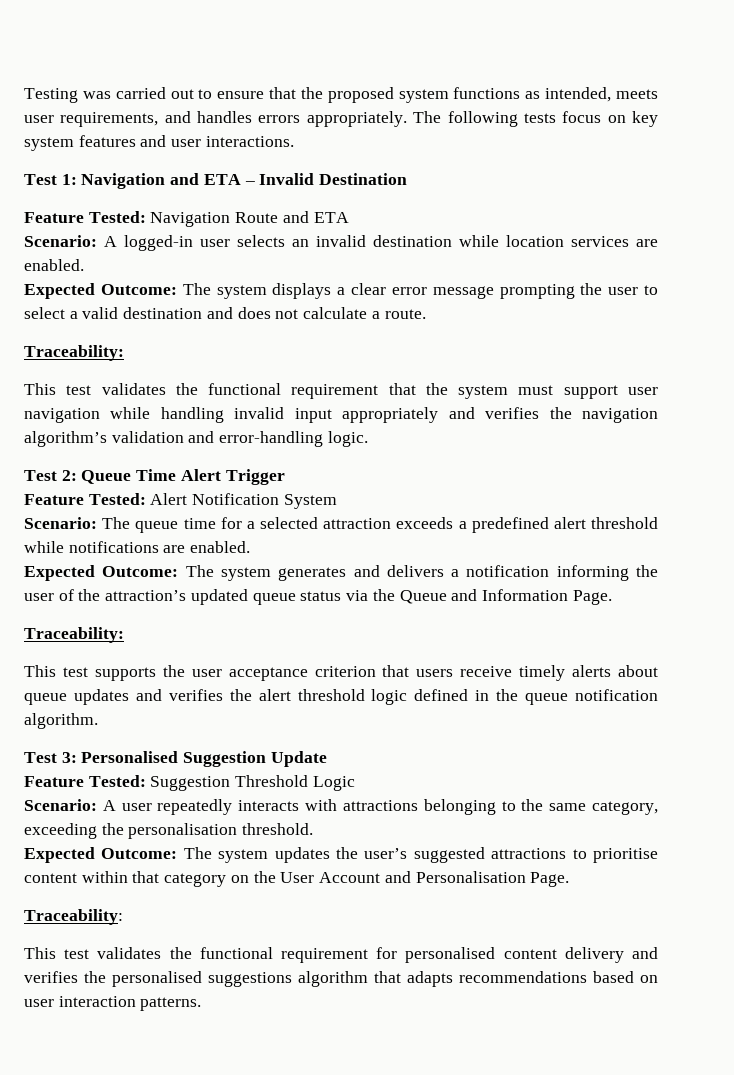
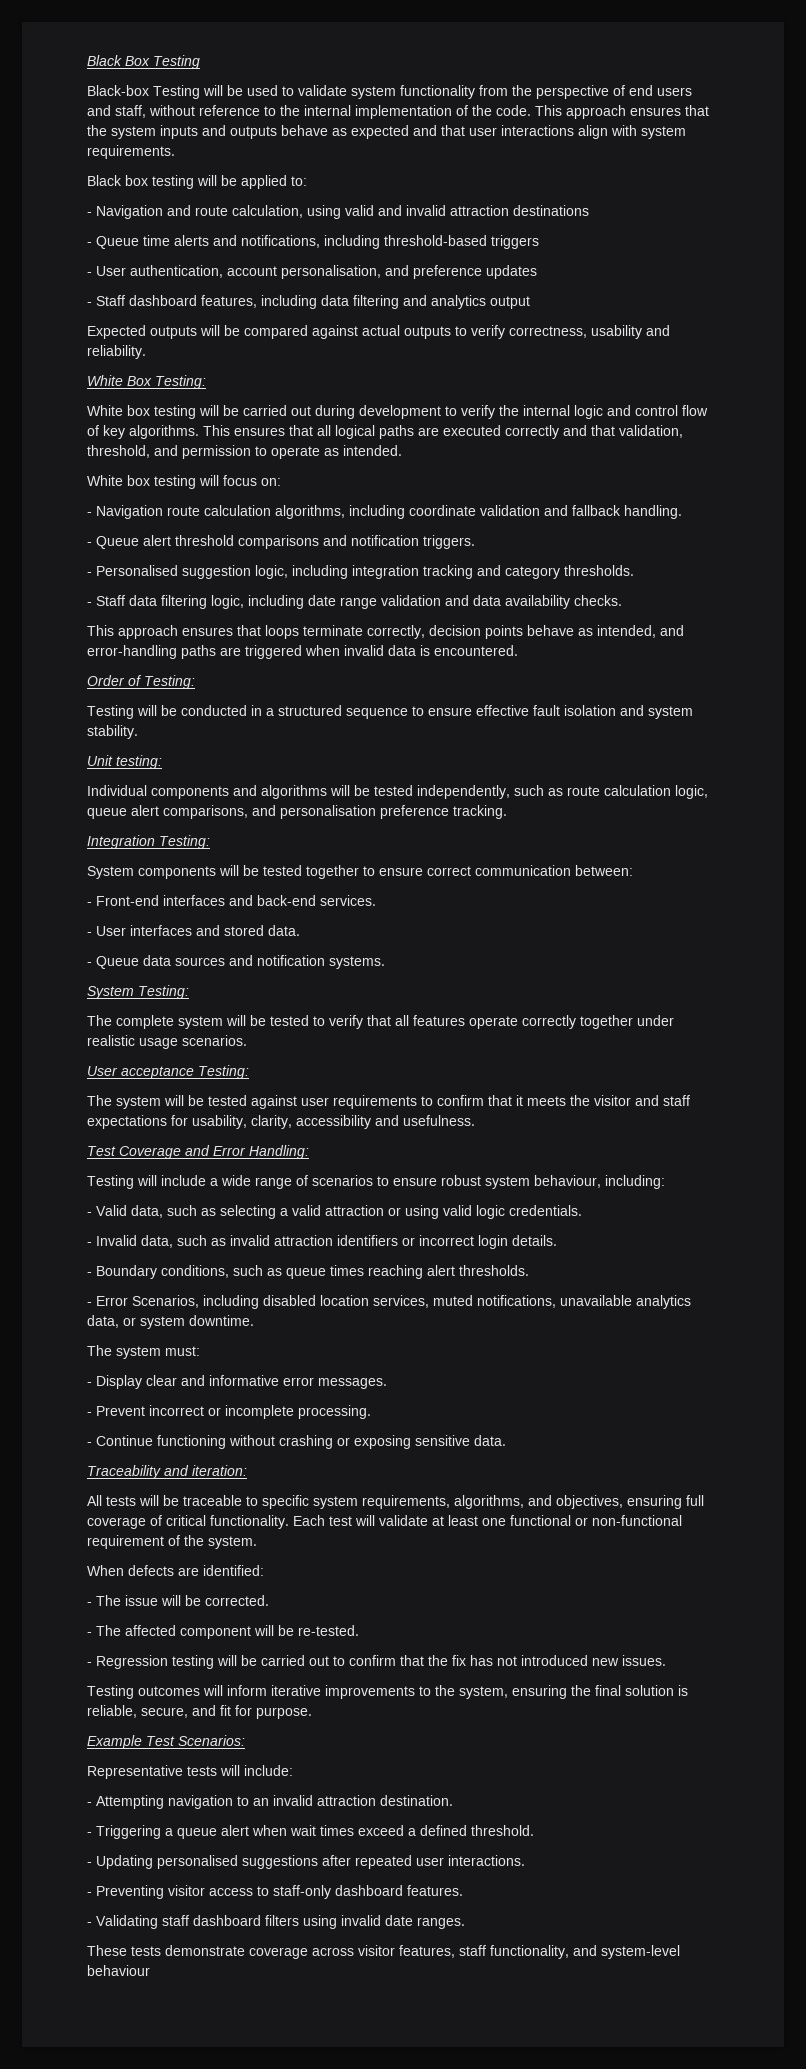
[24,88,111,103] Testing was -> [87,55,200,69] [87,85,692,99] [87,105,709,119] [87,125,686,139] [87,145,175,159] [87,175,307,189] [87,205,589,219] [87,235,539,249] [87,265,537,279] [87,295,530,309] [87,325,670,339] [87,345,146,359] [87,375,206,389] [87,405,708,419] [87,425,683,439] [87,445,402,459] [87,475,281,489] [87,505,682,519] [87,535,475,549] [87,565,634,579] [87,595,622,609] [87,625,684,639] [87,645,518,659] [87,675,195,689] [87,705,693,719] [87,725,138,739] [87,755,162,769] [87,785,708,799] [87,805,507,819] [87,835,210,849] [87,865,633,879] [87,895,376,906] [87,925,300,936] [87,955,385,969] [87,985,189,999] [87,1015,674,1029] [87,1035,247,1049] [87,1065,249,1079] [87,1095,690,1109] [87,1115,475,1129] [87,1145,309,1159] [87,1175,665,1189] [87,1205,582,1219] [87,1235,557,1249] [87,1265,529,1279] [87,1295,691,1309] [87,1315,254,1329] [87,1345,200,1359] [87,1375,387,1389] [87,1405,371,1419] [87,1435,506,1449] [87,1465,247,1479] [87,1495,704,1509] [87,1515,682,1529] [87,1535,257,1549] [87,1565,264,1576] [87,1595,269,1606] [87,1625,359,1639] [87,1655,257,1669] Black Box Testing // Black-box Testing will be used to validate system functionality from the perspective of end users and staff, without reference to the internal implementation of the code. This approach ensures that the system inputs and outputs behave as expected and that user interactions align with system requirements. // Black box testing will be applied to: // - Navigation and route calculation, using valid and invalid attraction destinations // - Queue time alerts and notifications, including threshold-based triggers // - User authentication, account personalisation, and preference updates // - Staff dashboard features, including data filtering and analytics output // Expected outputs will be compared against actual outputs to verify correctness, usability and reliability. // White Box Testing: // White box testing will be carried out during development to verify the internal logic and control flow of key algorithms. This ensures that all logical paths are executed correctly and that validation, threshold, and permission to operate as intended. // White box testing will focus on: // - Navigation route calculation algorithms, including coordinate validation and fallback handling. // - Queue alert threshold comparisons and notification triggers. // - Personalised suggestion logic, including integration tracking and category thresholds. // - Staff data filtering logic, including date range validation and data availability checks. // This approach ensures that loops terminate correctly, decision points behave as intended, and error-handling paths are triggered when invalid data is encountered. // Order of Testing: // Testing will be conducted in a structured sequence to ensure effective fault isolation and system stability. // Unit testing: // Individual components and algorithms will be tested independently, such as route calculation logic, queue alert comparisons, and personalisation preference tracking. // Integration Testing: // System components will be tested together to ensure correct communication between: // - Front-end interfaces and back-end services. // - User interfaces and stored data. // - Queue data sources and notification systems. // System Testing: // The complete system will be tested to verify that all features operate correctly together under realistic usage scenarios. // User acceptance Testing: // The system will be tested against user requirements to confirm that it meets the visitor and staff expectations for usability, clarity, accessibility and usefulness. // Test Coverage and Error Handling: // Testing will include a wide range of scenarios to ensure robust system behaviour, including: // - Valid data, such as selecting a valid attraction or using valid logic credentials. // - Invalid data, such as invalid attraction identifiers or incorrect login details. // - Boundary conditions, such as queue times reaching alert thresholds. // - Error Scenarios, including disabled location services, muted notifications, unavailable analytics data, or system downtime. // The system must: // - Display clear and informative error messages. // - Prevent incorrect or incomplete processing. // - Continue functioning without crashing or exposing sensitive data. // Traceability and iteration: // All tests will be traceable to specific system requirements, algorithms, and objectives, ensuring full coverage of critical functionality. Each test will validate at least one functional or non-functional requirement of the system. // When defects are identified: // - The issue will be corrected. // - The affected component will be re-tested. // - Regression testing will be
[217,87,658,103] [24,111,659,127] [24,135,294,151] [24,173,408,189] [24,211,349,227] [24,235,658,251] [24,259,84,271] [24,283,659,299] [24,307,426,319] [24,345,124,361] [24,383,658,399] [24,407,659,423] [24,431,368,447] [24,469,285,485] [24,493,337,509] [24,517,658,533] [24,541,251,553] [24,565,658,581] [24,589,612,605] [24,627,124,643] [24,665,658,681] [24,689,658,705] [24,713,98,729] [24,751,327,767] [24,775,355,791] [24,799,658,815] [24,823,314,839] [24,847,658,863] [24,871,570,887] [24,909,123,925] [24,947,658,963] [24,971,658,987] [24,996,202,1011] ensure that the proposed system functions as intended, meets user requirements, and handles errors appropriately. The following tests focus on key system features and user interactions. // Test 1: Navigation and ETA – Invalid Destination // Feature Tested: Navigation Route and ETA // Scenario: A logged-in user selects an invalid destination while location services are enabled. // Expected Outcome: The system displays a clear error message prompting the user to select a valid destination and does not calculate a route. // Traceability: // This test validates the functional requirement that the system must support user navigation while handling invalid input appropriately and verifies the navigation algorithm’s validation and error-handling logic. // Test 2: Queue Time Alert Trigger // Feature Tested: Alert Notification System // Scenario: The queue time for a selected attraction exceeds a predefined alert threshold while notifications are enabled. // Expected Outcome: The system generates and delivers a notification informing the user of the attraction’s updated queue status via the Queue and Information Page. // Traceability: // This test supports the user acceptance criterion that users receive timely alerts about queue updates and verifies the alert threshold logic defined in the queue notification algorithm. // Test 3: Personalised Suggestion Update // Feature Tested: Suggestion Threshold Logic // Scenario: A user repeatedly interacts with attractions belonging to the same category, exceeding the personalisation threshold. // Expected Outcome: The system updates the user’s suggested attractions to prioritise content within that category on the User Account and Personalisation Page. // Traceability: // This test validates the functional requirement for personalised content delivery and verifies the personalised suggestions algorithm that adapts recommendations based on user interaction patterns. -> [349,1655,666,1666] [87,1685,688,1699] [87,1705,312,1719] [87,1735,245,1749] [87,1765,293,1779] [87,1795,453,1809] [87,1825,534,1839] [87,1855,525,1869] [87,1885,463,1899] [87,1915,465,1929] [87,1945,680,1959] [87,1965,150,1976] confirm that the fix has not introduced new issues. // Testing outcomes will inform iterative improvements to the system, ensuring the final solution is reliable, secure, and fit for purpose. // Example Test Scenarios: // Representative tests will include: // - Attempting navigation to an invalid attraction destination. // - Triggering a queue alert when wait times exceed a defined threshold. // - Updating personalised suggestions after repeated user interactions. // - Preventing visitor access to staff-only dashboard features. // - Validating staff dashboard filters using invalid date ranges. // These tests demonstrate coverage across visitor features, staff functionality, and system-level behaviour

